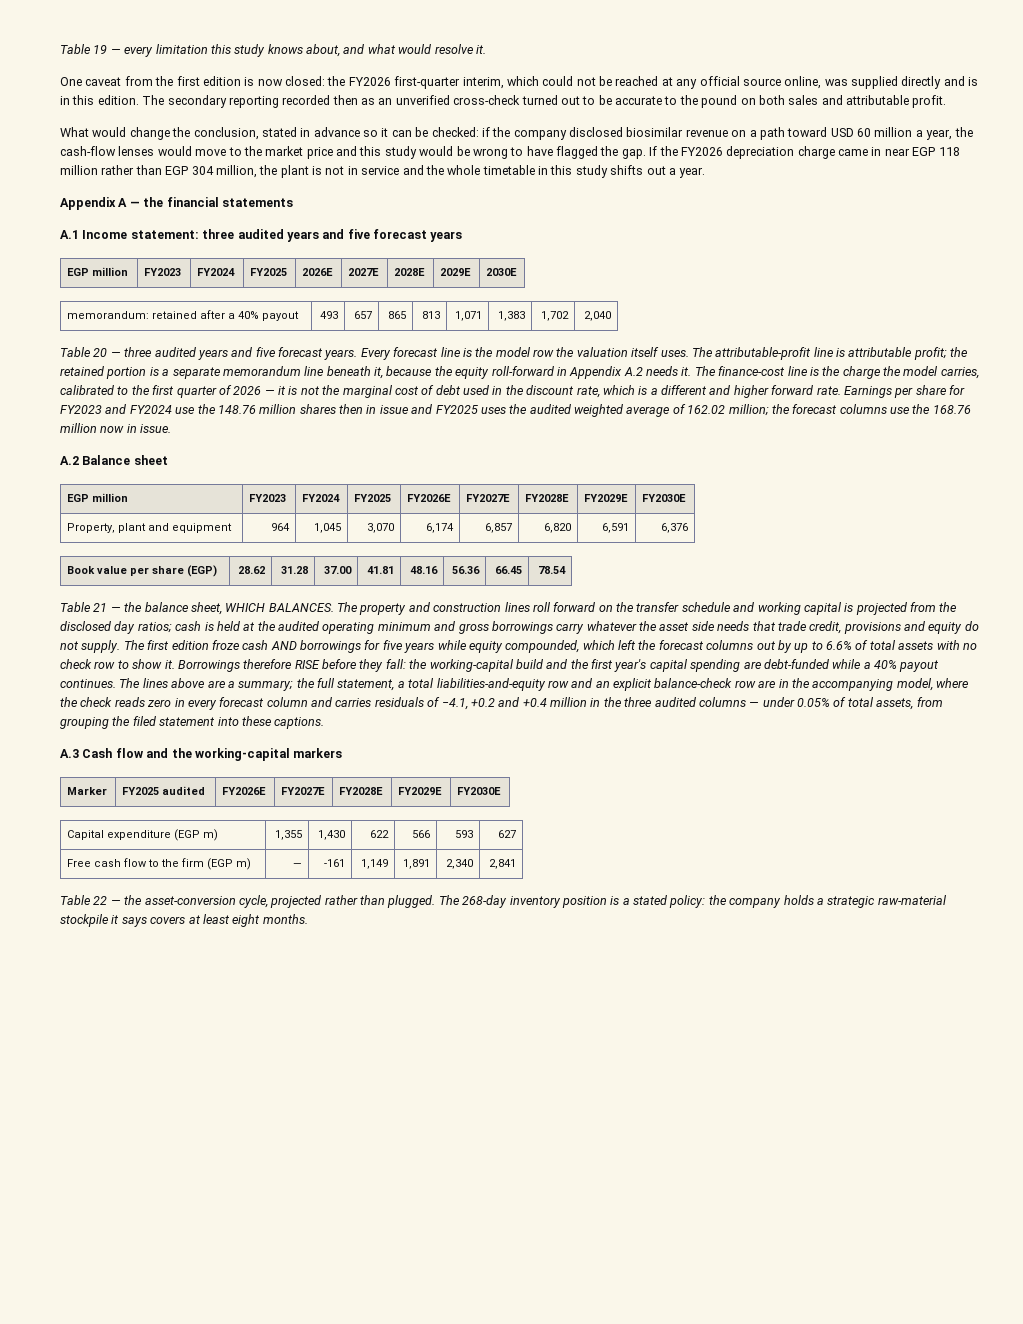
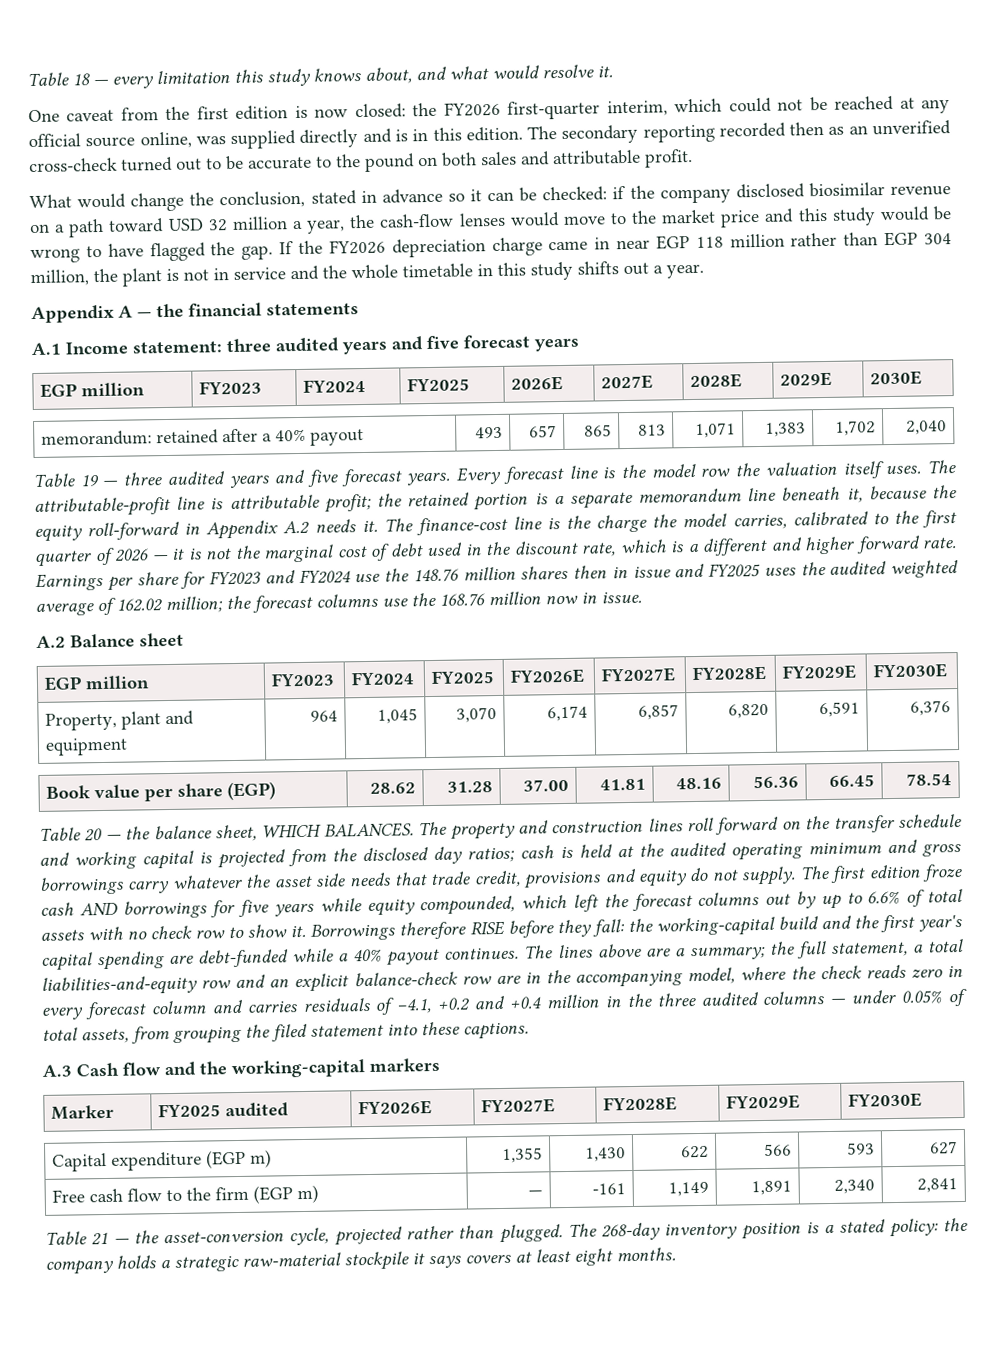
[60,44,108,54] Table 19 -> [27,72,91,87] Table 18
[857,128,871,137] 60 -> [207,219,228,232] 32
[93,348,108,357] 20 -> [79,474,99,487] 19
[93,603,108,612] 21 -> [84,828,104,842] 20
[93,896,108,905] 22 -> [91,1231,109,1246] 21

